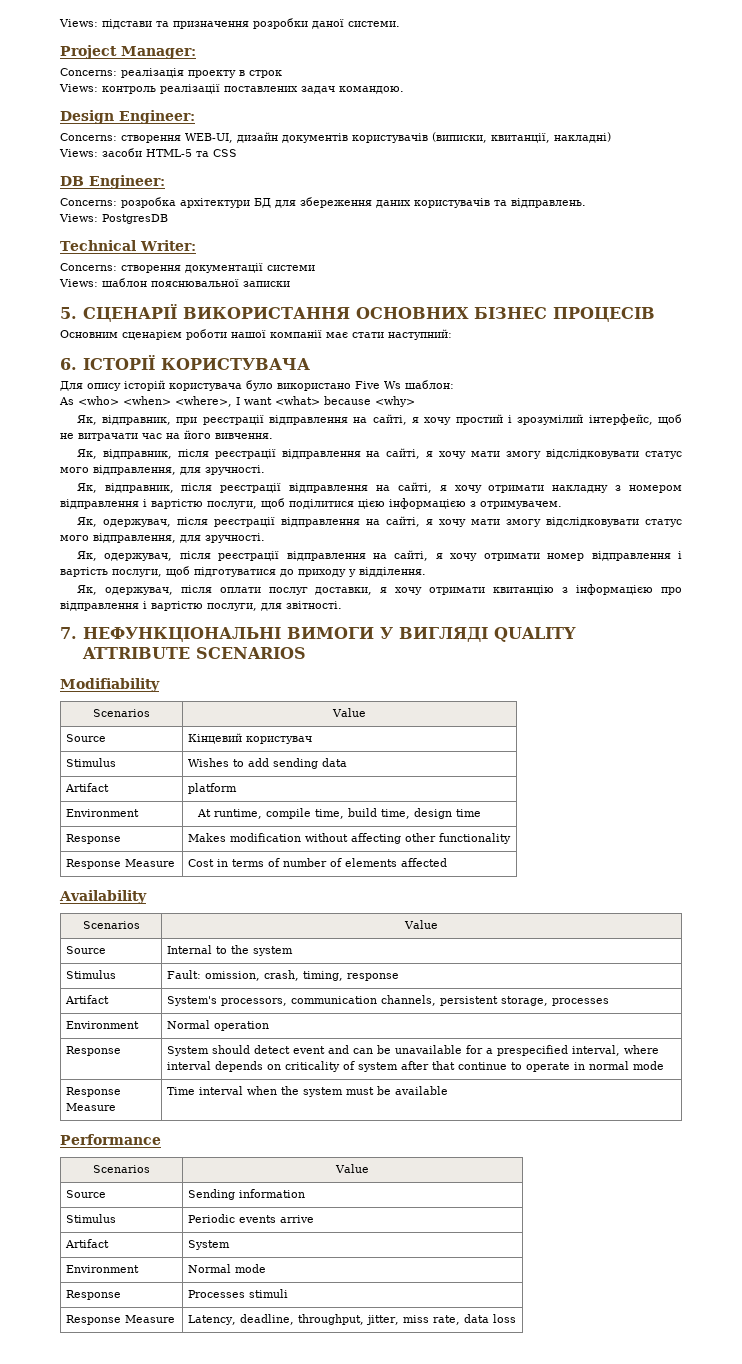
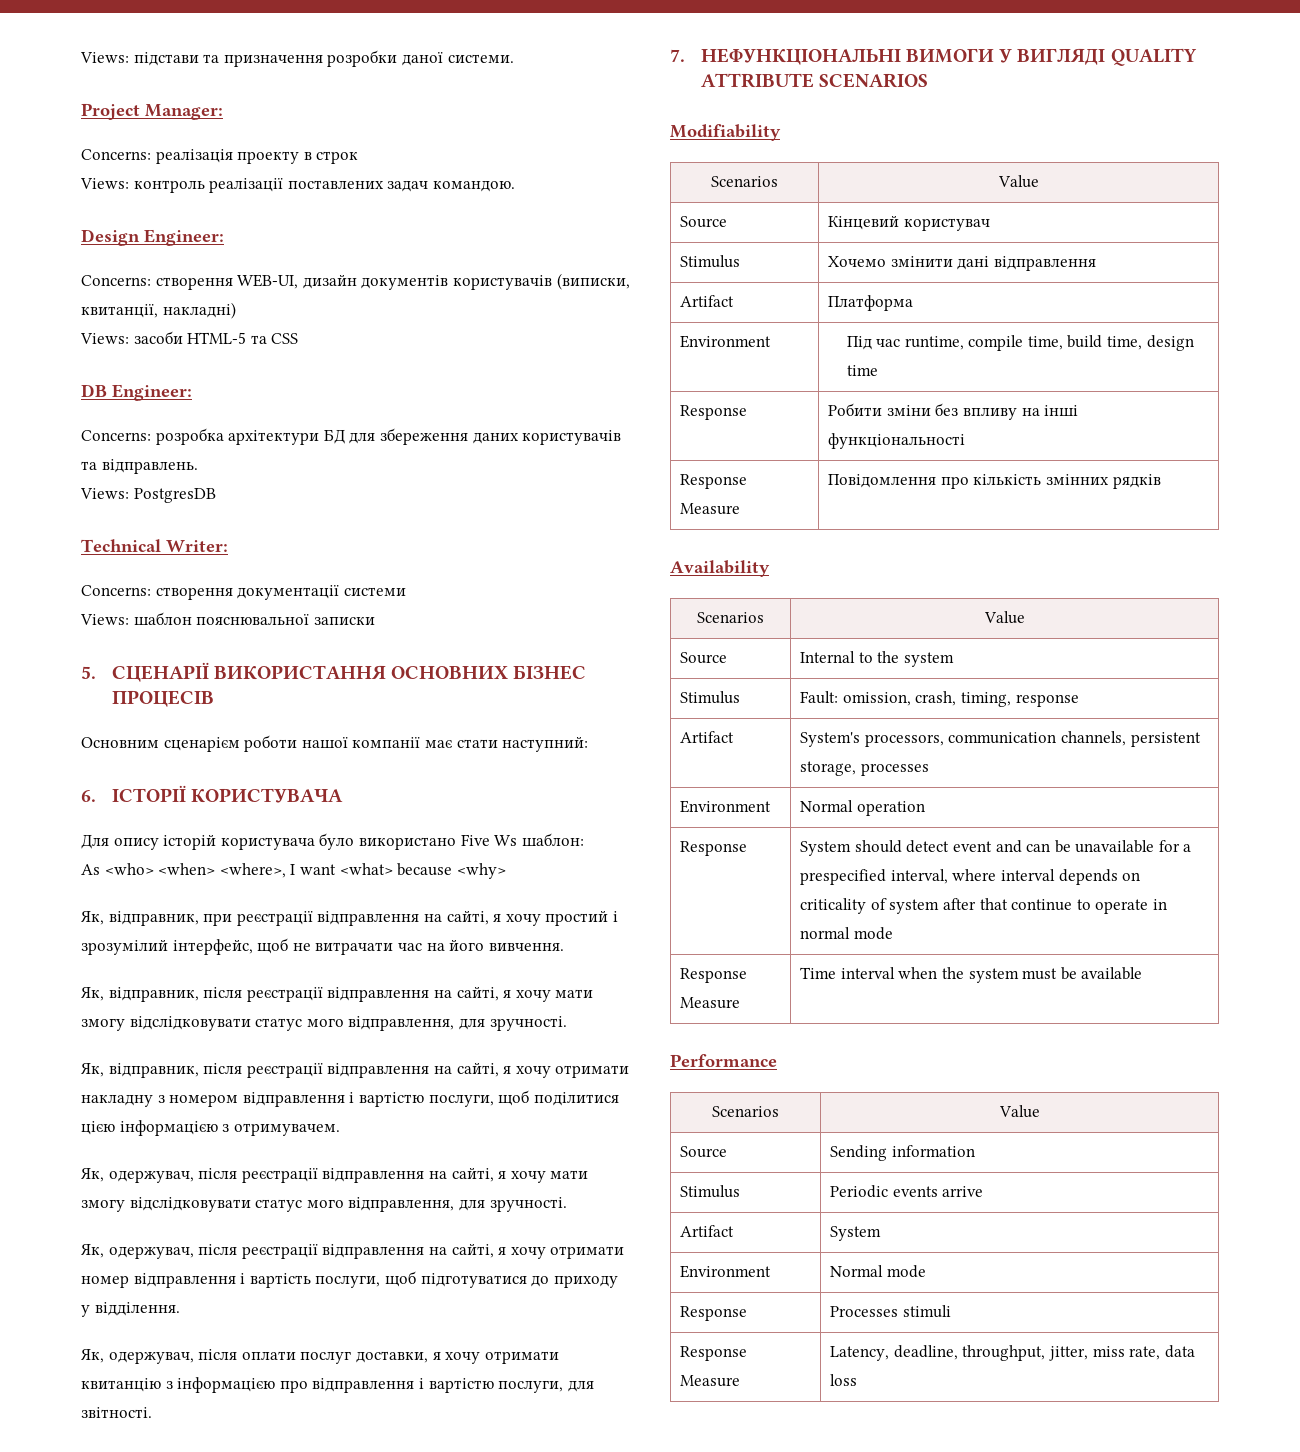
[188,758,348,769] [65,783,110,792] [188,783,238,794] [66,809,140,817] [196,809,211,817] Wishes to add sending data // Artifact | platform // Environment | At -> [828,256,1096,271] [680,295,735,307] [828,295,914,311] [680,335,772,348] [846,336,901,350] Хочемо змінити дані відправлення // Artifact | Платформа // Environment | Під час
[188,833,512,844] [66,859,176,869] [188,858,448,867] Makes modification without affecting other functionality // Response Measure | Cost in terms of number of elements affected -> [828,403,1079,420] [828,433,966,449] [680,474,748,489] [680,503,741,515] [828,474,1161,489] Робити зміни без впливу на інші функціональності // Response Measure | Повідомлення про кількість змінних рядків

